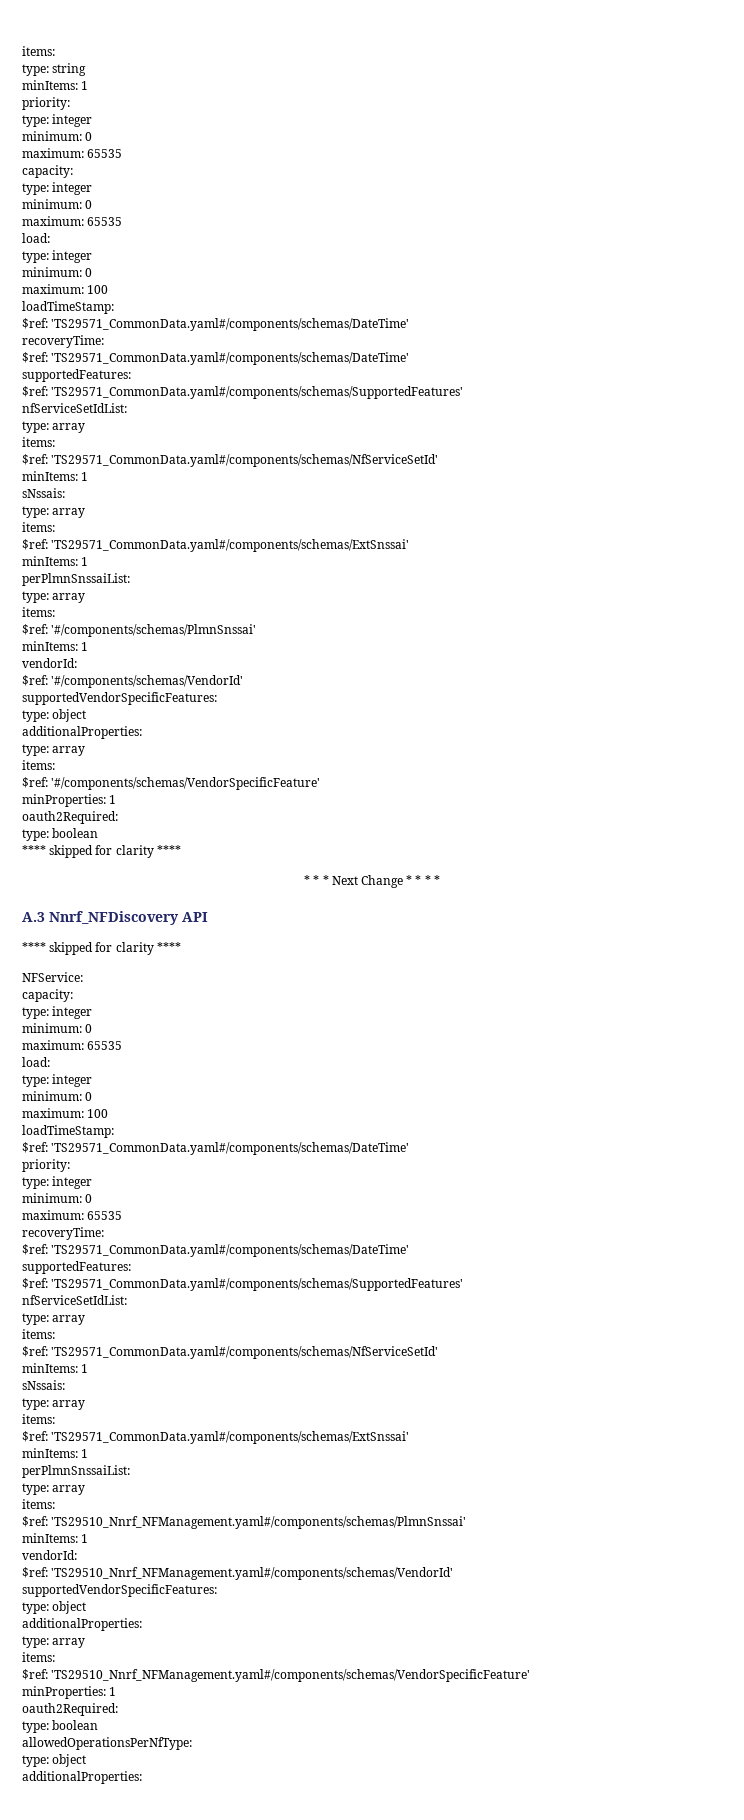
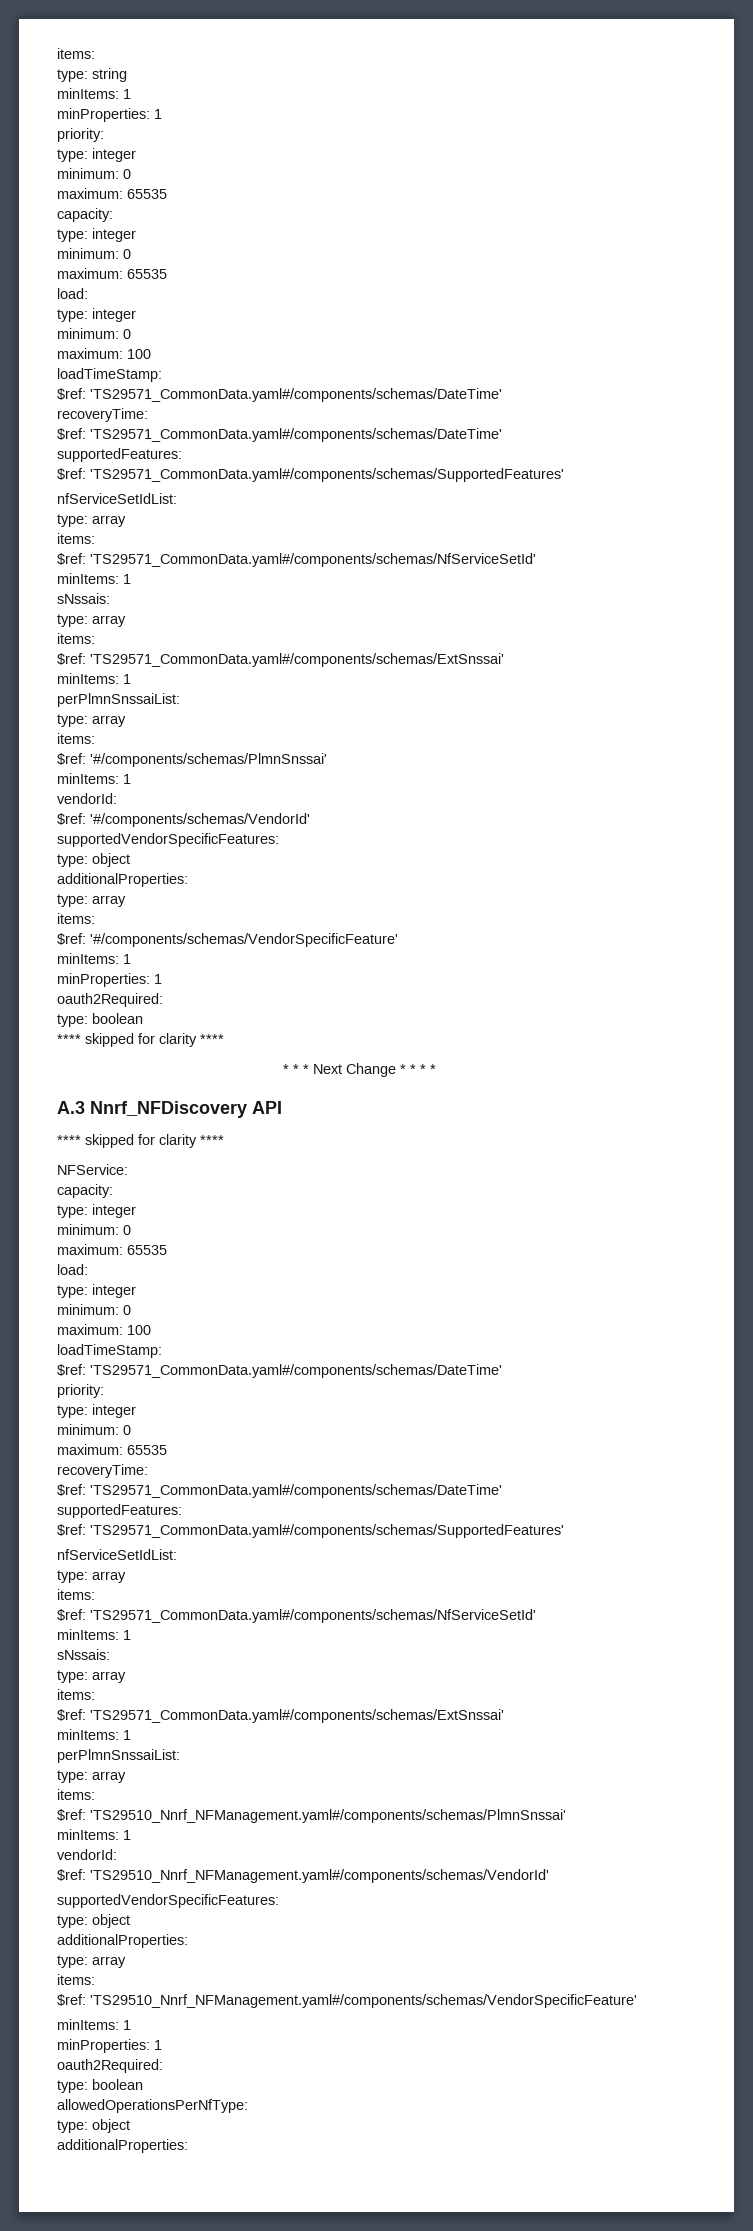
(89, 85) none -> [57,108,162,122] // minProperties: 1
(321, 783) none -> [57,953,131,964] // minItems: 1
(531, 1675) none -> [57,2019,131,2030] // minItems: 1

